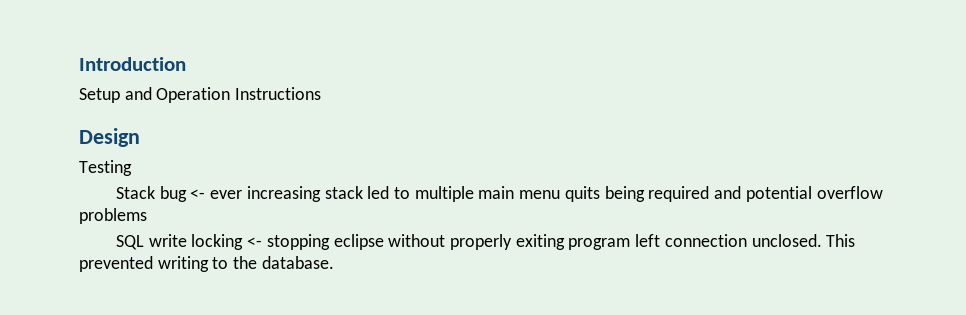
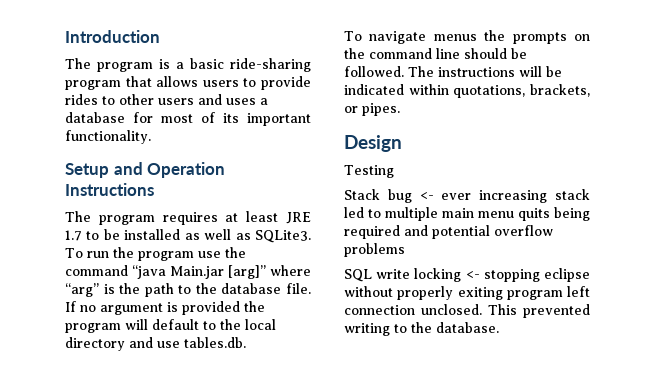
[79,87,322,103] Setup and Operation Instructions -> [65,58,311,72] [65,76,311,90] [65,94,268,105] [65,112,311,126] [65,130,151,144] [65,162,226,178] [65,183,154,196] [65,211,311,225] [65,229,311,243] [65,247,246,261] [65,265,311,279] [65,283,311,297] [65,301,265,315] [65,319,276,333] [65,337,246,351] [344,30,590,44] [344,48,527,59] [344,66,562,77] [344,84,590,98] [344,103,400,116] The program is a basic ride-sharing program that allows users to provide rides to other users and uses a database for most of its important functionality. // Setup and Operation Instructions // The program requires at least JRE 1.7 to be installed as well as SQLite3. To run the program use the command “java Main.jar [arg]” where “arg” is the path to the database file. If no argument is provided the program will default to the local directory and use tables.db. // To navigate menus the prompts on the command line should be followed. The instructions will be indicated within quotations, brackets, or pipes.

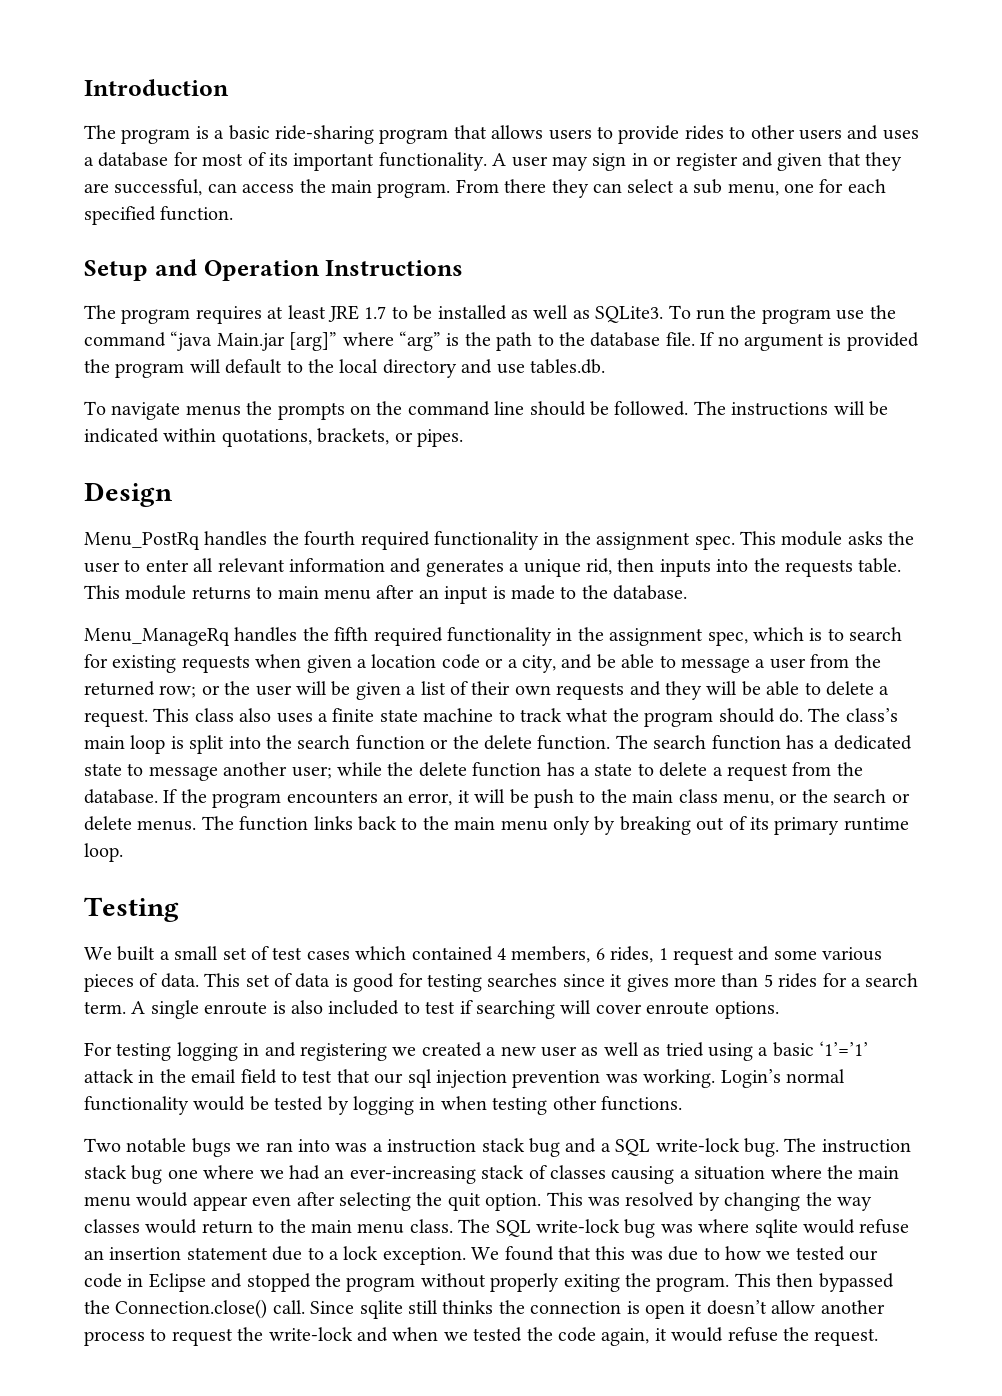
(151, 137) none -> [492,152,903,171] [84,179,886,198] [84,206,234,225] A user may sign in or register and given that they are successful, can access the main program. From there they can select a sub menu, one for each specified function.
[344,165,394,178] [344,189,590,203] [344,207,590,221] [344,225,553,239] [344,243,405,257] [344,268,590,282] [344,286,590,300] [344,304,590,318] [344,322,499,336] Testing // Stack bug <- ever increasing stack led to multiple main menu quits being required and potential overflow problems // SQL write locking <- stopping eclipse without properly exiting program left connection unclosed. This prevented writing to the database. -> [84,531,915,550] [84,558,902,577] [84,585,688,604] [84,627,903,646] [84,654,881,673] [84,681,890,700] [84,708,898,727] [84,735,912,754] [84,762,863,781] [84,789,910,808] [84,816,909,835] [84,843,123,862] [84,897,179,922] [84,946,883,965] [84,973,919,992] [84,1000,779,1019] [84,1041,869,1061] [84,1069,845,1088] [84,1096,682,1115] [84,1138,911,1157] [84,1165,900,1184] [84,1192,872,1211] [84,1219,910,1238] [84,1246,879,1265] [84,1273,894,1292] [84,1299,885,1319] [84,1327,879,1346] Menu_PostRq handles the fourth required functionality in the assignment spec. This module asks the user to enter all relevant information and generates a unique rid, then inputs into the requests table. This module returns to main menu after an input is made to the database. // Menu_ManageRq handles the fifth required functionality in the assignment spec, which is to search for existing requests when given a location code or a city, and be able to message a user from the returned row; or the user will be given a list of their own requests and they will be able to delete a request. This class also uses a finite state machine to track what the program should do. The class’s main loop is split into the search function or the delete function. The search function has a dedicated state to message another user; while the delete function has a state to delete a request from the database. If the program encounters an error, it will be push to the main class menu, or the search or delete menus. The function links back to the main menu only by breaking out of its primary runtime loop. // Testing // We built a small set of test cases which contained 4 members, 6 rides, 1 request and some various pieces of data. This set of data is good for testing searches since it gives more than 5 rides for a search term. A single enroute is also included to test if searching will cover enroute options. // For testing logging in and registering we created a new user as well as tried using a basic ‘1’=’1’ attack in the email field to test that our sql injection prevention was working. Login’s normal functionality would be tested by logging in when testing other functions. // Two notable bugs we ran into was a instruction stack bug and a SQL write-lock bug. The instruction stack bug one where we had an ever-increasing stack of classes causing a situation where the main menu would appear even after selecting the quit option. This was resolved by changing the way classes would return to the main menu class. The SQL write-lock bug was where sqlite would refuse an insertion statement due to a lock exception. We found that this was due to how we tested our code in Eclipse and stopped the program without properly exiting the program. This then bypassed the Connection.close() call. Since sqlite still thinks the connection is open it doesn’t allow another process to request the write-lock and when we tested the code again, it would refuse the request.

